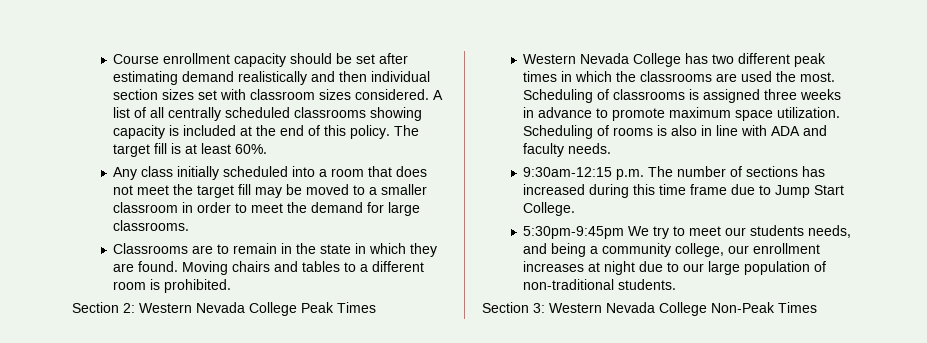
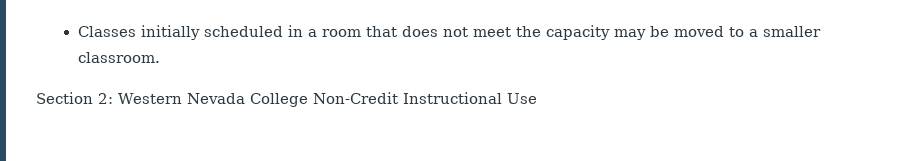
[113,53,409,67] [113,71,431,85] [113,89,444,100] [113,107,423,121] [113,125,420,139] [113,143,268,157] [113,166,174,180] Course enrollment capacity should be set after estimating demand realistically and then individual section sizes set with classroom sizes considered. A list of all centrally scheduled classrooms showing capacity is included at the end of this policy. The target fill is at least 60%. // Any class -> [77,26,136,37] Classes
[292,166,316,177] into -> [287,25,303,37] in
[197,184,252,198] target fill -> [545,25,610,40] capacity
[113,202,421,216] [113,220,190,231] [113,243,438,257] [113,261,425,275] [113,279,232,293] classroom in order to meet the demand for large classrooms. // Classrooms are to remain in the state in which they are found. Moving chairs and tables to a different room is prohibited. -> [77,52,160,63] classroom.
[301,302,376,313] [523,53,827,67] [523,71,836,82] [523,89,842,103] [523,107,841,121] [523,125,828,139] [523,143,612,157] [523,166,826,180] [523,184,845,198] [523,202,576,216] [523,225,852,239] [523,243,821,257] [523,261,827,275] [523,279,677,290] [482,302,817,316] Peak Times // Western Nevada College has two different peak times in which the classrooms are used the most. Scheduling of classrooms is assigned three weeks in advance to promote maximum space utilization. Scheduling of rooms is also in line with ADA and faculty needs. // 9:30am-12:15 p.m. The number of sections has increased during this time frame due to Jump Start College. // 5:30pm-9:45pm We try to meet our students needs, and being a community college, our enrollment increases at night due to our large population of non-traditional students. // Section 3: Western Nevada College Non-Peak Times -> [312,92,537,104] Non-Credit Instructional Use

